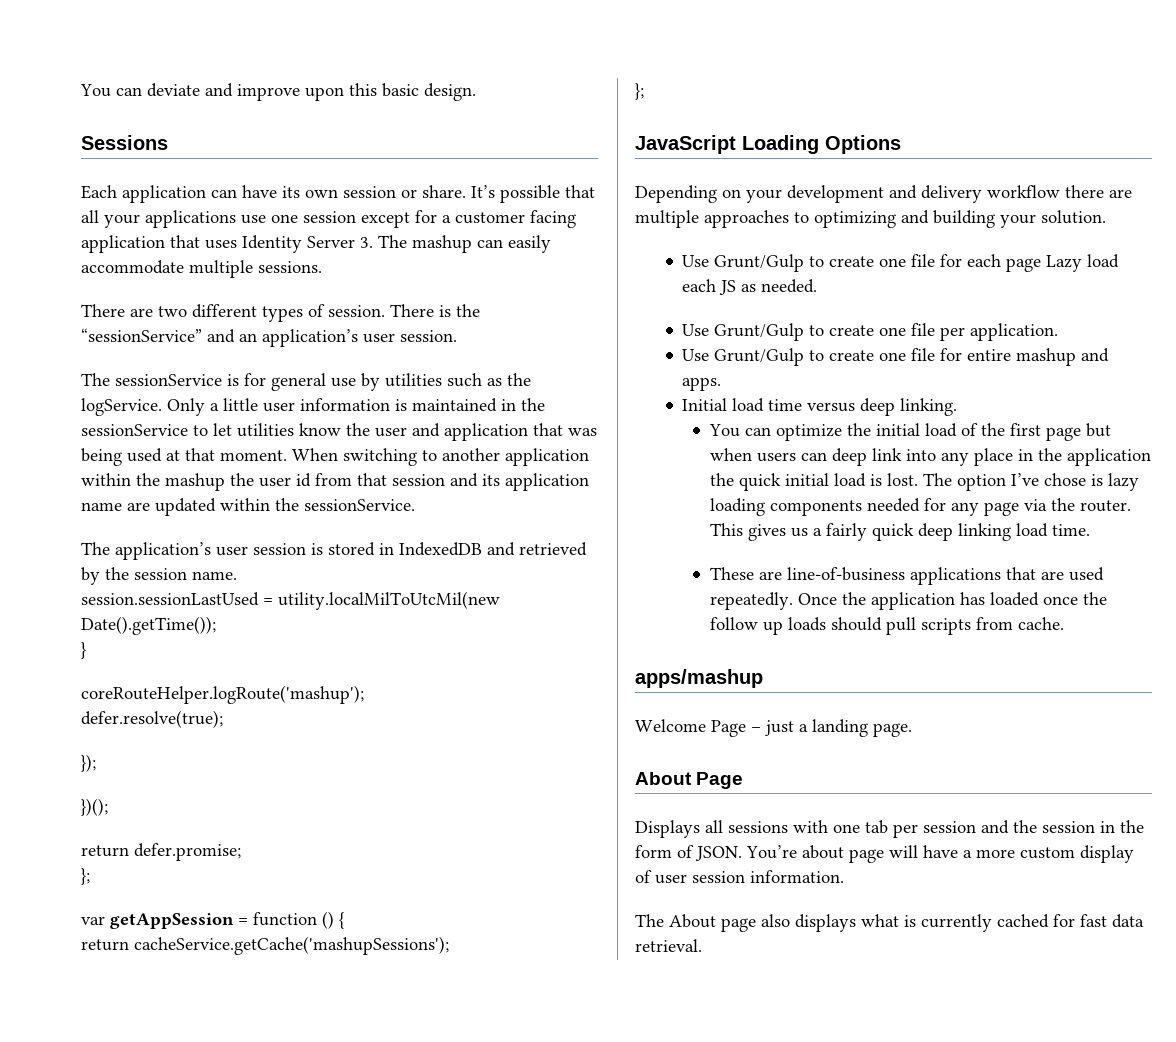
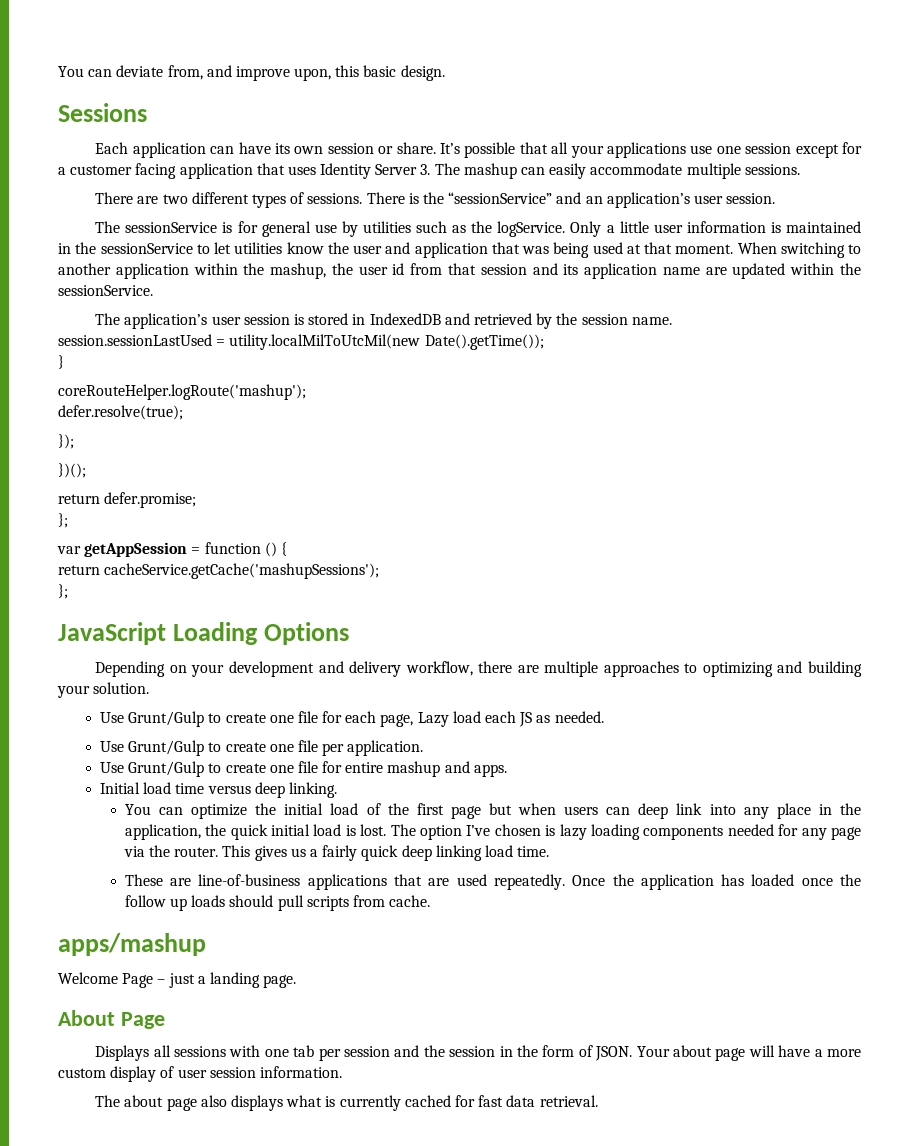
(200, 90) none -> [167,65,203,80] from,
[305,87,344,101] upon -> [294,68,332,81] upon,
[328,305,385,317] session. -> [307,193,363,204] sessions.
[165,473,225,491] mashup -> [270,263,327,279] mashup,
[987,185,1060,198] workflow -> [405,661,473,676] workflow,
[1006,258,1042,272] page -> [380,714,414,727] page,
[1066,448,1151,466] application -> [124,824,201,840] application,
[1043,473,1086,486] chose -> [494,824,541,836] chosen
[746,845,797,859] You’re -> [636,1046,670,1057] Your
[669,914,716,928] About -> [124,1095,164,1107] about

